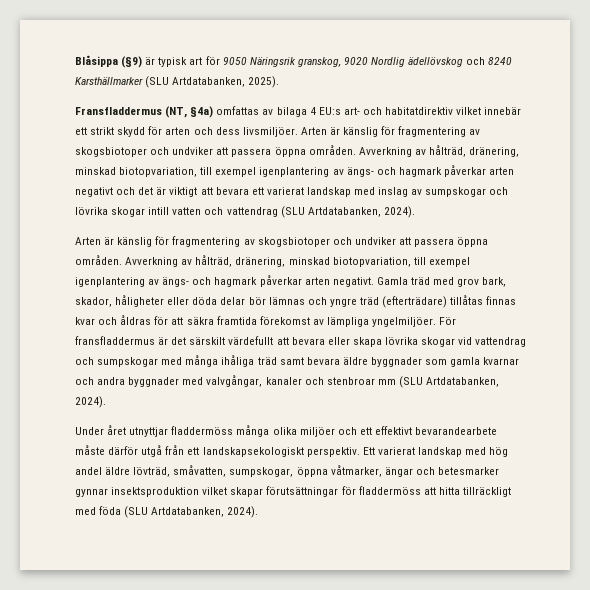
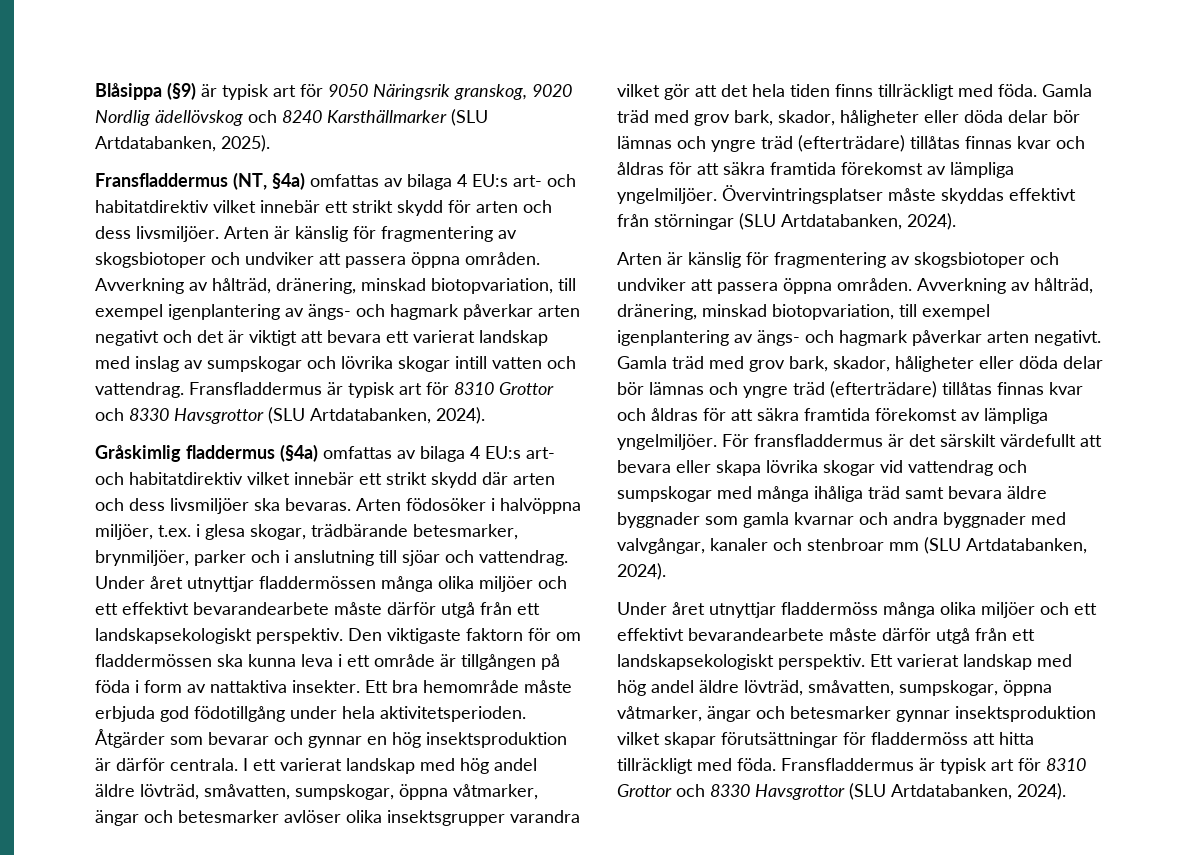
[226,207,278,217] vattendrag -> [95,382,554,398] [95,407,485,424] [95,444,555,462] [95,472,555,488] [95,498,581,514] [95,524,518,540] [95,550,568,566] [95,576,567,592] [95,602,540,618] [95,628,581,644] [95,654,560,670] [95,680,572,693] [95,706,526,722] [95,729,567,748] [95,758,537,774] [95,784,538,800] [95,810,580,826] [617,84,1092,100] [617,110,1080,126] [617,135,1085,152] [617,162,1014,178] [617,185,1076,204] [617,214,734,230] vattendrag. Fransfladdermus är typisk art för 8310 Grottor och 8330 Havsgrottor (SLU Artdatabanken, 2024). // Gråskimlig fladdermus (§4a) omfattas av bilaga 4 EU:s art- och habitatdirektiv vilket innebär ett strikt skydd där arten och dess livsmiljöer ska bevaras. Arten födosöker i halvöppna miljöer, t.ex. i glesa skogar, trädbärande betesmarker, brynmiljöer, parker och i anslutning till sjöar och vattendrag. Under året utnyttjar fladdermössen många olika miljöer och ett effektivt bevarandearbete måste därför utgå från ett landskapsekologiskt perspektiv. Den viktigaste faktorn för om fladdermössen ska kunna leva i ett område är tillgången på föda i form av nattaktiva insekter. Ett bra hemområde måste erbjuda god födotillgång under hela aktivitetsperioden. Åtgärder som bevarar och gynnar en hög insektsproduktion är därför centrala. I ett varierat landskap med hög andel äldre lövträd, småvatten, sumpskogar, öppna våtmarker, ängar och betesmarker avlöser olika insektsgrupper varandra vilket gör att det hela tiden finns tillräckligt med föda. Gamla träd med grov bark, skador, håligheter eller döda delar bör lämnas och yngre träd (efterträdare) tillåtas finnas kvar och åldras för att säkra framtida förekomst av lämpliga yngelmiljöer. Övervintringsplatser måste skyddas effektivt från störningar
[99,506,122,515] föda -> [737,758,1086,774] [617,784,845,800] föda. Fransfladdermus är typisk art för 8310 Grottor och 8330 Havsgrottor

